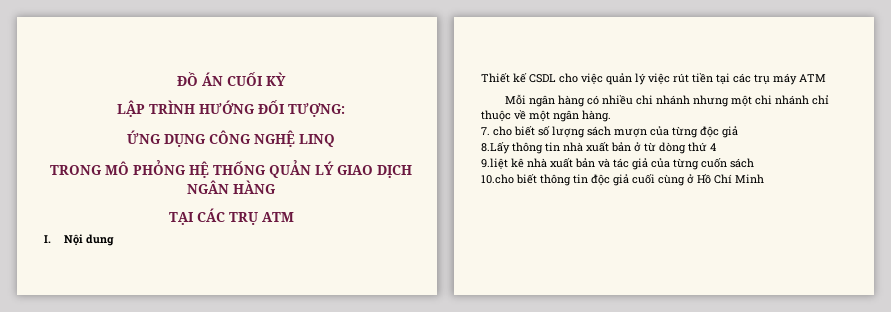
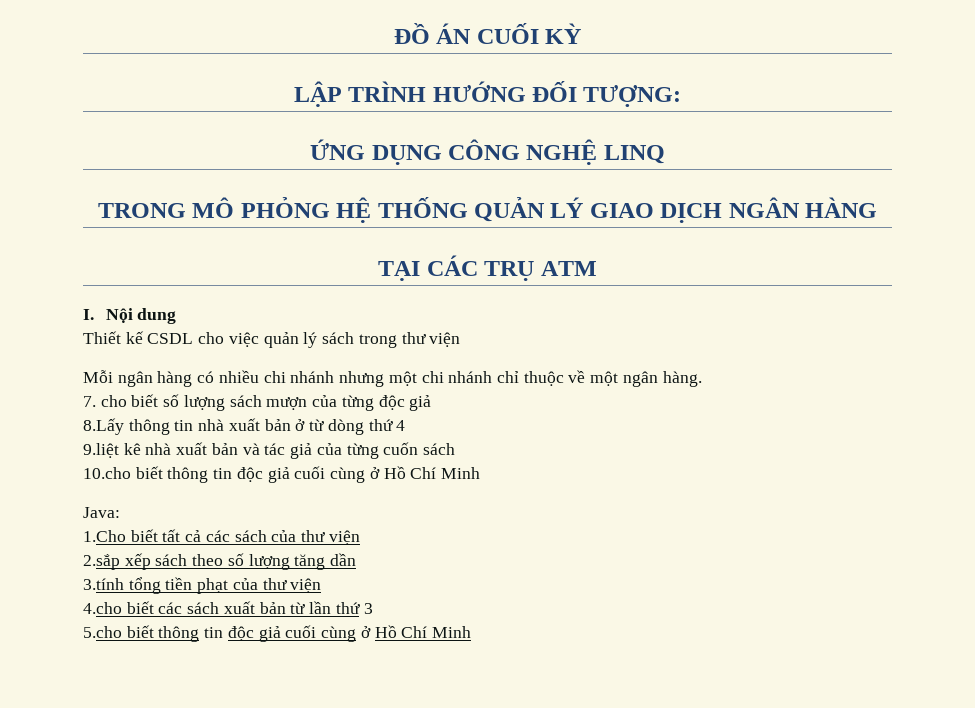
[648,73,826,85] việc rút tiền tại các trụ máy ATM -> [322,332,461,348] sách trong thư viện
(764, 178) none -> [83,507,120,518] [83,529,360,545] [83,553,357,570] [83,577,322,594] [83,601,373,614] [83,625,471,642] // Java: // 1.Cho biết tất cả các sách của thư viện // 2.sắp xếp sách theo số lượng tăng dần // 3.tính tổng tiền phạt của thư viện // 4.cho biết các sách xuất bản từ lần thứ 3 // 5.cho biết thông tin độc giả cuối cùng ở Hồ Chí Minh

